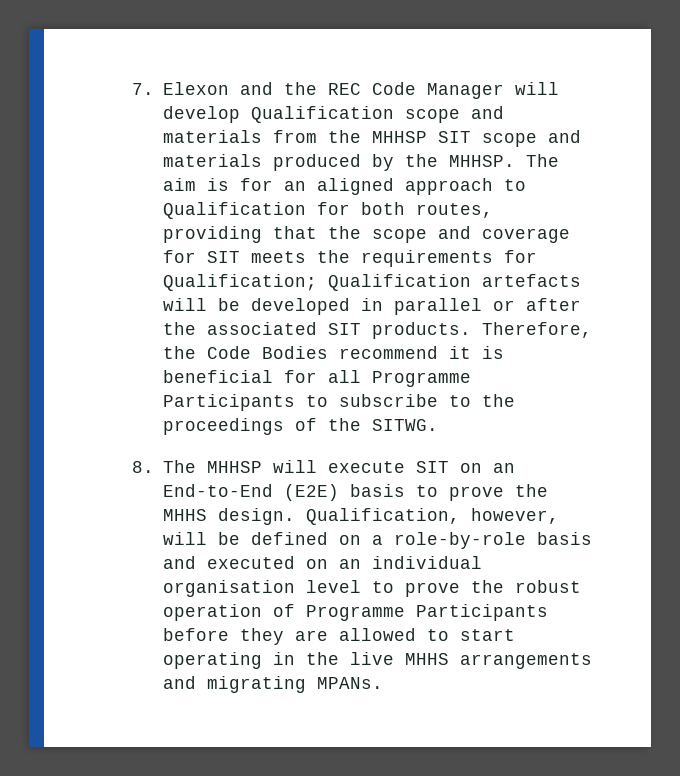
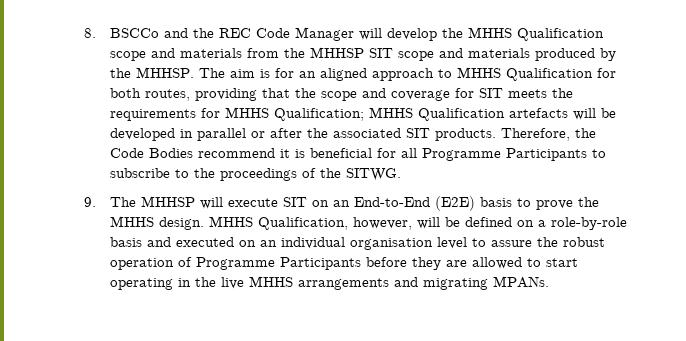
[132,82,230,95] 7. Elexon -> [84,28,159,38] 8. BSCCo
(241, 114) none -> [441,27,512,38] the MHHS
(527, 185) none -> [456,67,501,78] MHHS
[163,274,318,291] Qualification; -> [224,107,413,121] MHHS Qualification; MHHS
[132,461,155,473] 8. -> [84,197,97,207] 9.
(296, 516) none -> [208,216,253,227] MHHS
[405,582,461,597] prove -> [490,240,532,247] assure

